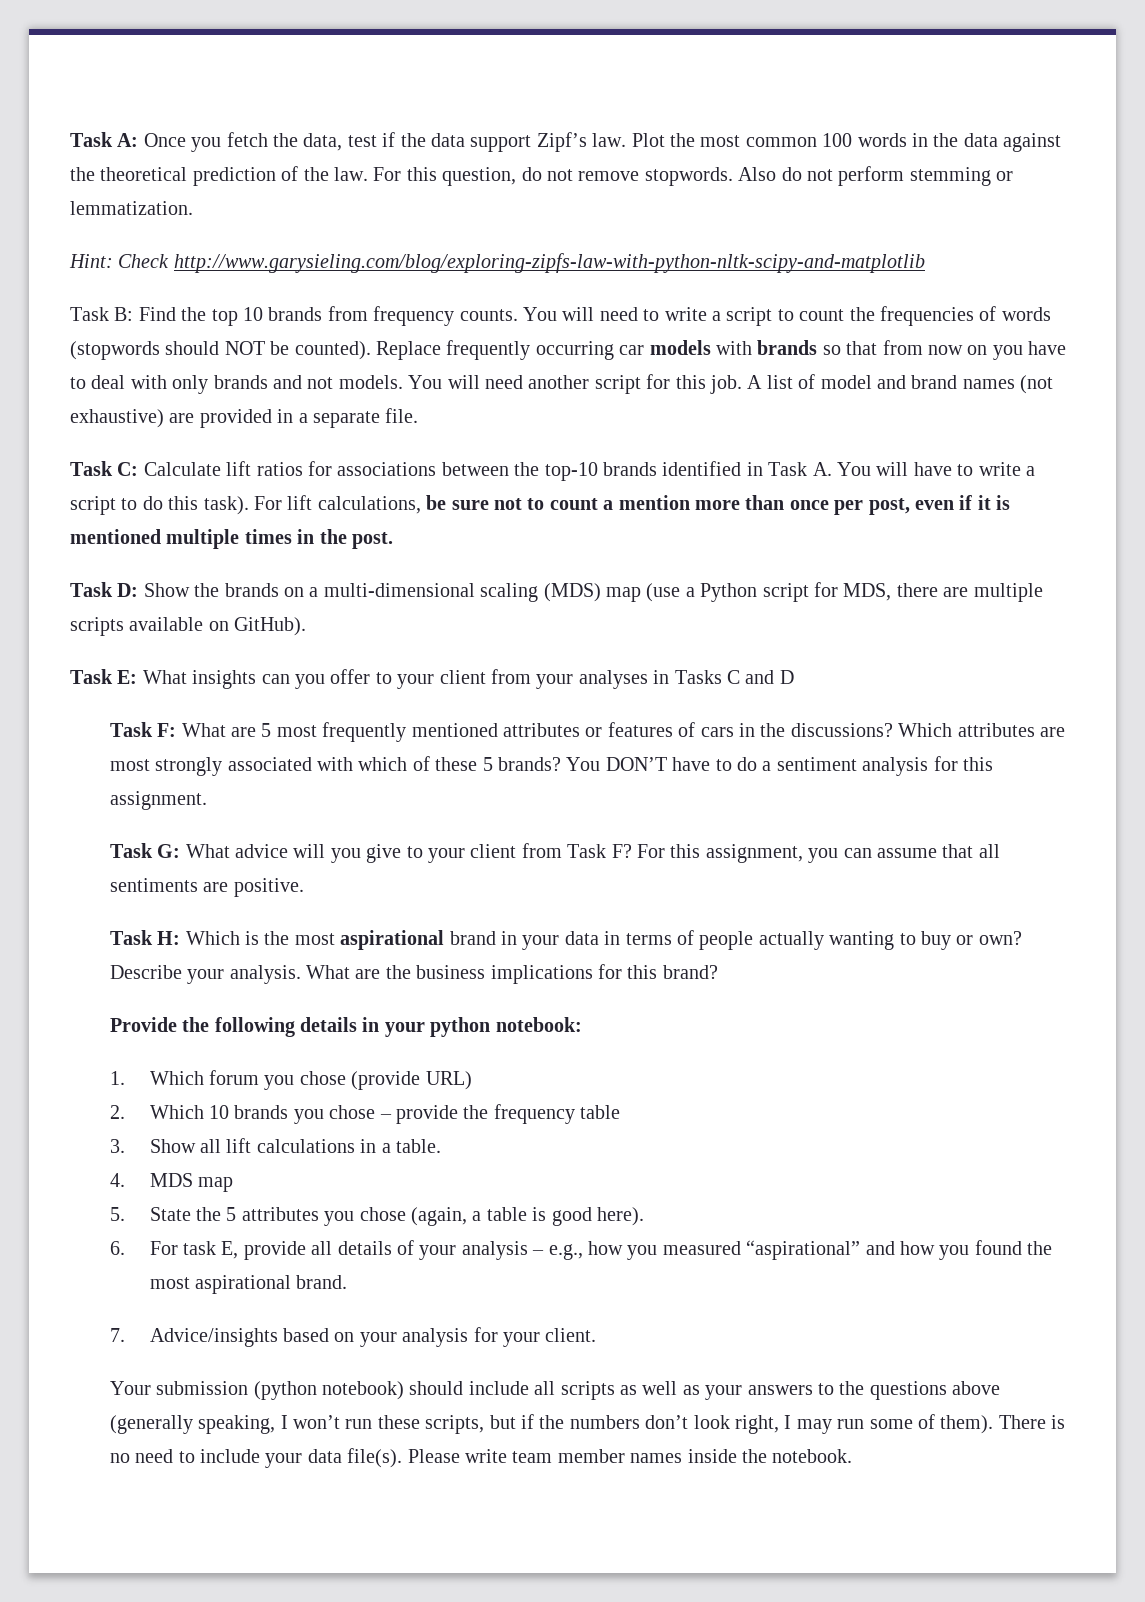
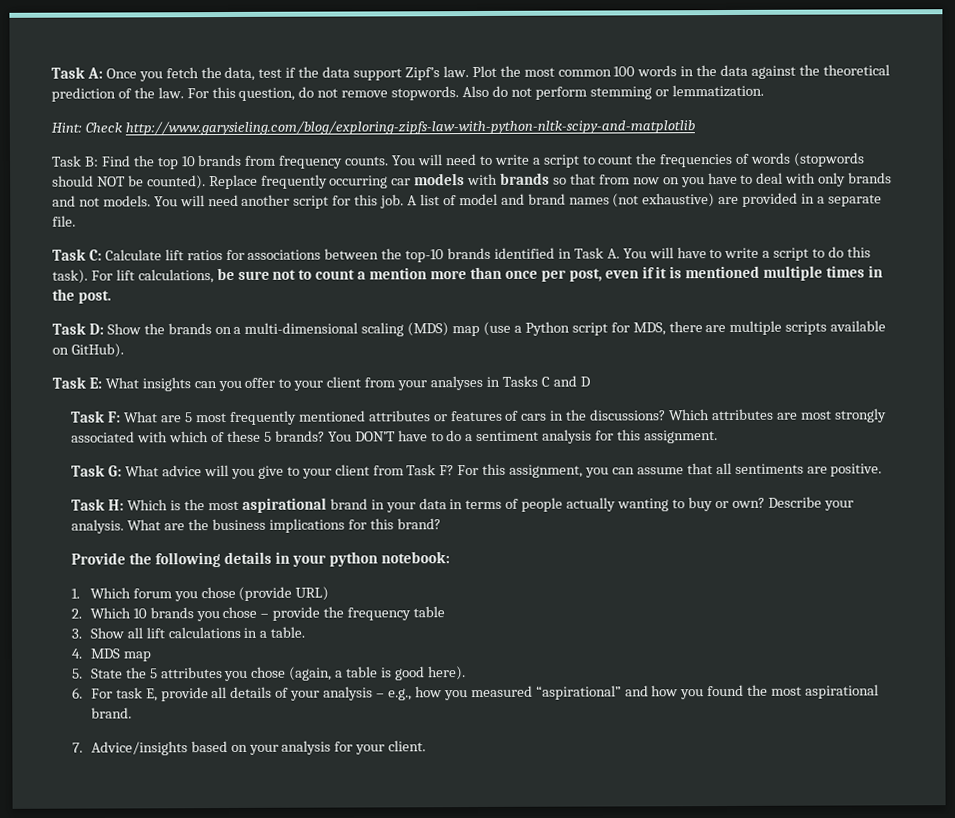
[109,1381,1001,1400] [109,1414,1066,1434] [109,1448,853,1468] // Your submission (python notebook) should include all scripts as well as your answers to the questions above (generally speaking, I won’t run these scripts, but if the numbers don’t look right, I may run some of them). There is no need to include your data file(s). Please write team member names inside the notebook. -> (427, 746) none

